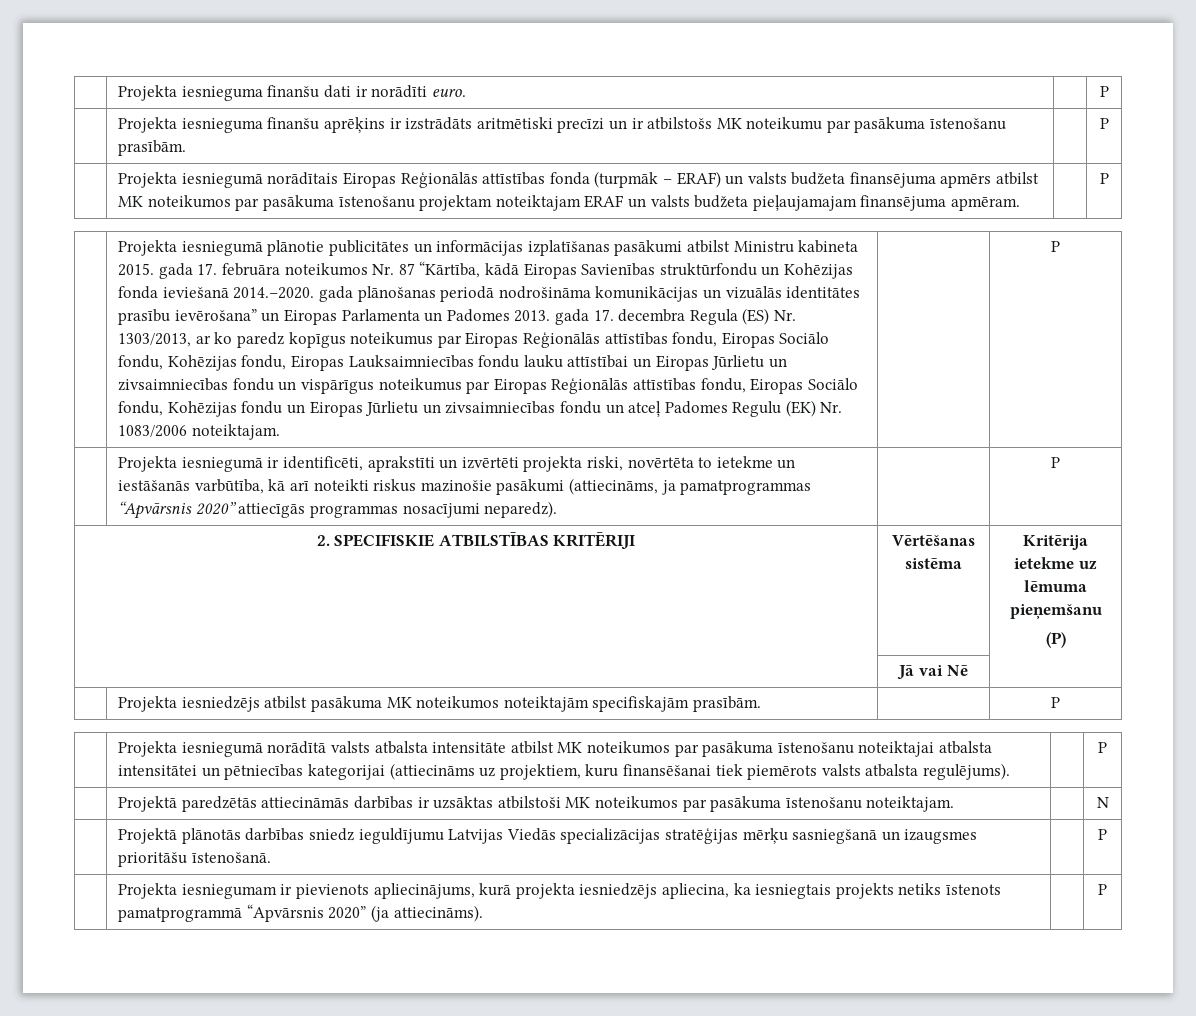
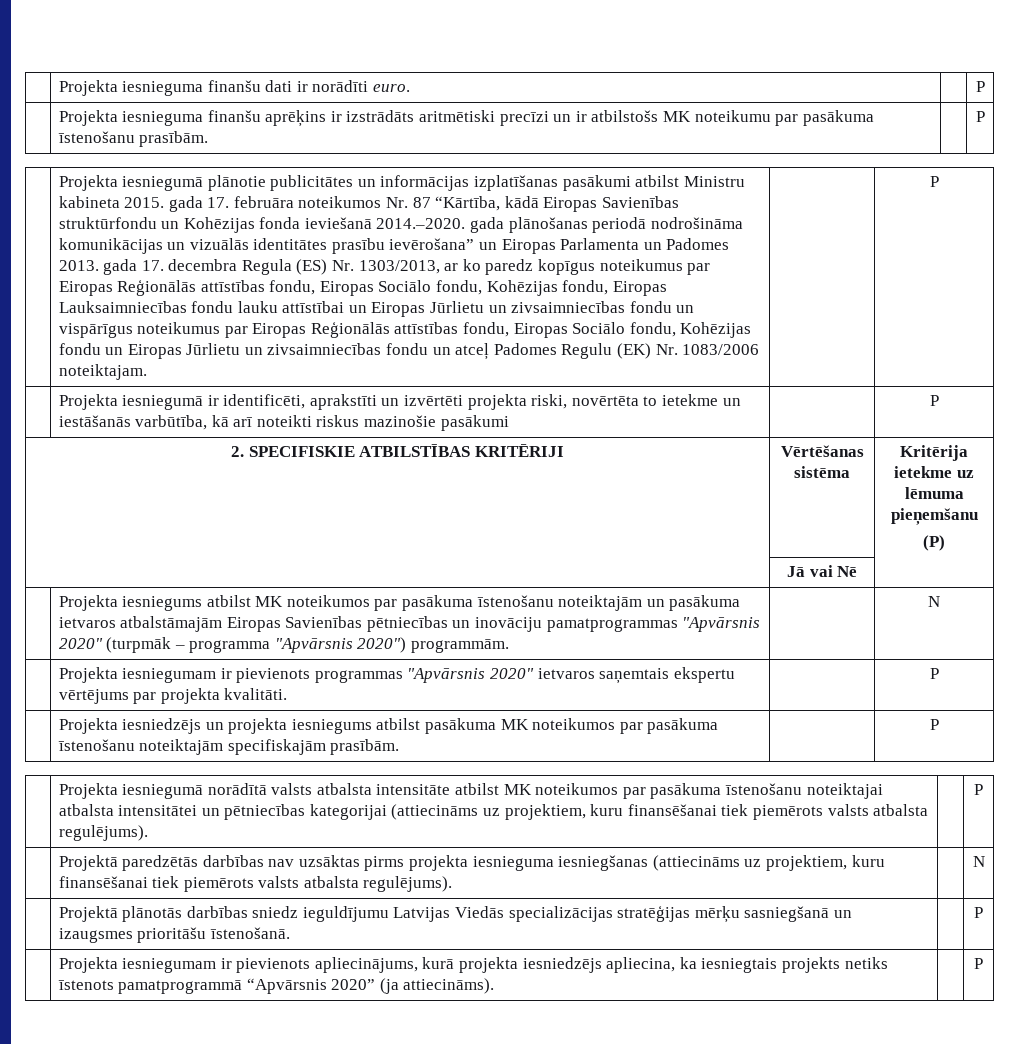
[118,171,1040,188] [118,195,1020,211] [1099,173,1109,184] // | Projekta iesniegumā norādītais Eiropas Reģionālās attīstības fonda (turpmāk – ERAF) un valsts budžeta finansējuma apmērs atbilst MK noteikumos par pasākuma īstenošanu projektam noteiktajam ERAF un valsts budžeta pieļaujamajam finansējuma apmēram. | | P -> (985, 116) none
[568,478,812,495] [118,501,558,519] (attiecināms, ja pamatprogrammas “Apvārsnis 2020” attiecīgās programmas nosacījumi neparedz). -> (509, 423) none
(968, 670) none -> [58,595,741,611] [58,616,761,632] [58,637,510,653] [928,596,940,607] [58,667,735,684] [58,688,288,704] [929,668,939,679] // | Projekta iesniegums atbilst MK noteikumos par pasākuma īstenošanu noteiktajām un pasākuma ietvaros atbalstāmajām Eiropas Savienības pētniecības un inovāciju pamatprogrammas "Apvārsnis 2020" (turpmāk – programma "Apvārsnis 2020") programmām. | | N // | Projekta iesniegumam ir pievienots programmas "Apvārsnis 2020" ietvaros saņemtais ekspertu vērtējums par projekta kvalitāti. | | P
(260, 704) none -> [205,718,372,734] un projekta iesniegums
(500, 702) none -> [619,718,719,734] [57,739,135,751] par pasākuma īstenošanu
[261,796,955,812] attiecināmās darbības ir uzsāktas atbilstoši MK noteikumos par pasākuma īstenošanu noteiktajam. -> [202,855,885,871] [58,876,453,892] darbības nav uzsāktas pirms projekta iesnieguma iesniegšanas (attiecināms uz projektiem, kuru finansēšanai tiek piemērots valsts atbalsta regulējums).

